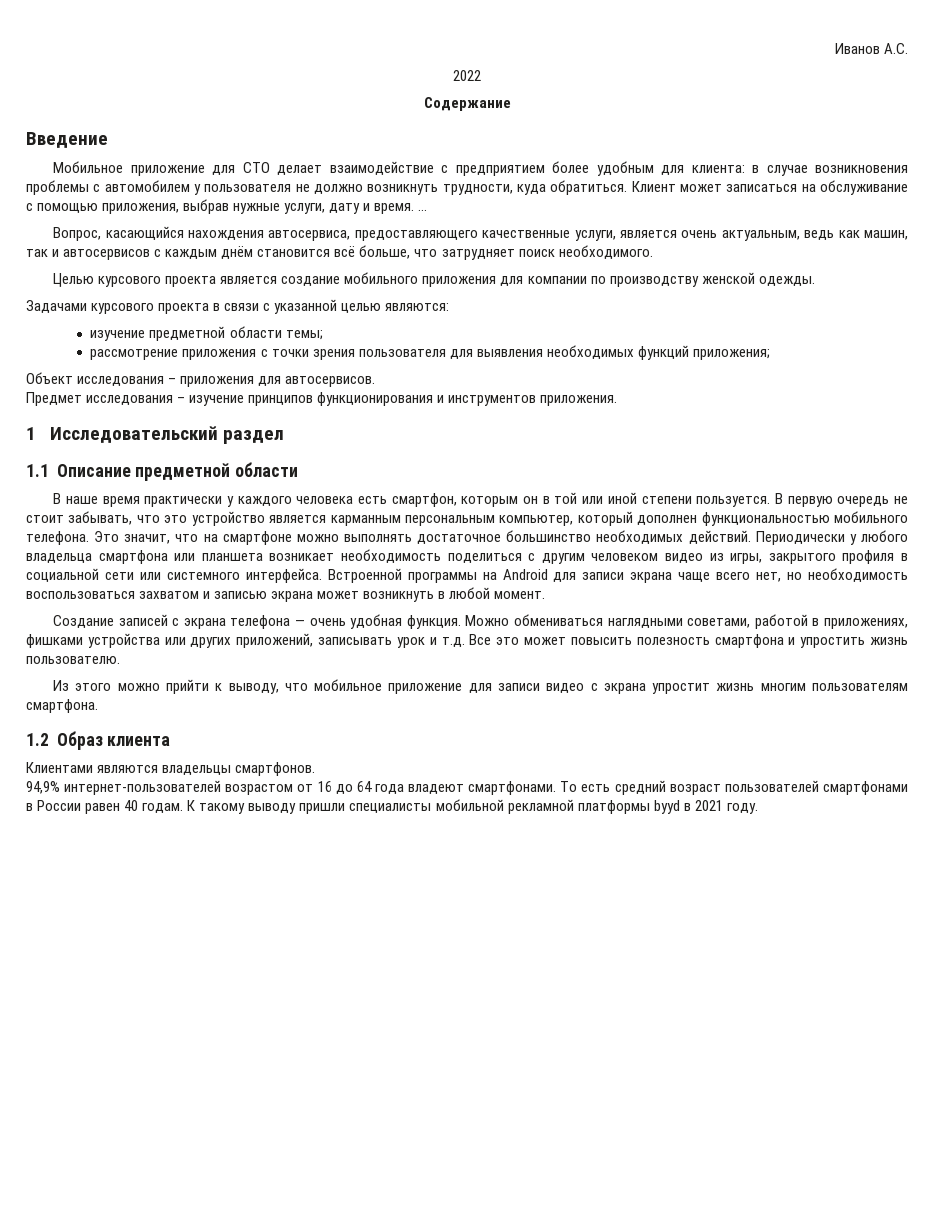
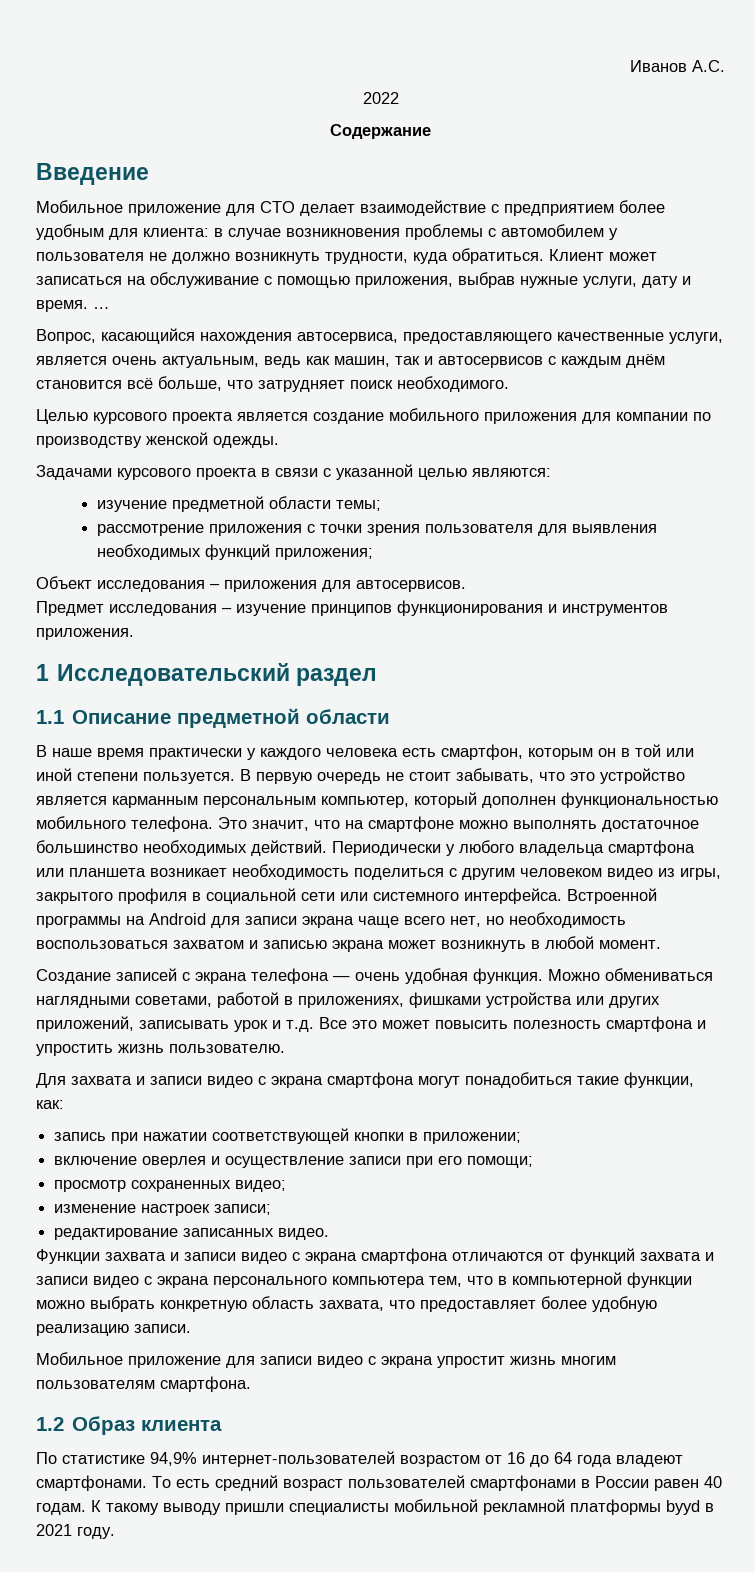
[53,679,383,694] Из этого можно прийти к выводу, что мобильное -> [36,1072,694,1088] [36,1100,64,1109] [54,1128,522,1144] [54,1156,534,1168] [54,1180,287,1192] [54,1204,272,1216] [54,1228,330,1240] [36,1248,714,1264] [36,1272,692,1288] [36,1296,657,1312] [36,1324,191,1336] [36,1352,123,1365] Для захвата и записи видео с экрана смартфона могут понадобиться такие функции, как: // запись при нажатии соответствующей кнопки в приложении; // включение оверлея и осуществление записи при его помощи; // просмотр сохраненных видео; // изменение настроек записи; // редактирование записанных видео. // Функции захвата и записи видео с экрана смартфона отличаются от функций захвата и записи видео с экрана персонального компьютера тем, что в компьютерной функции можно выбрать конкретную область захвата, что предоставляет более удобную реализацию записи. // Мобильное
[26,762,316,776] Клиентами являются владельцы смартфонов. // -> [36,1452,145,1464] По статистике

